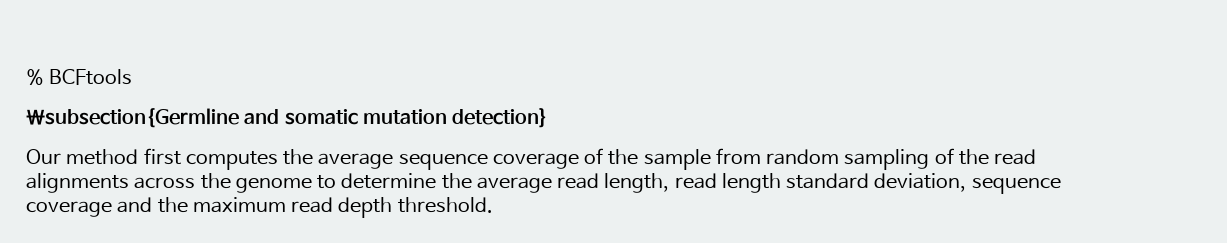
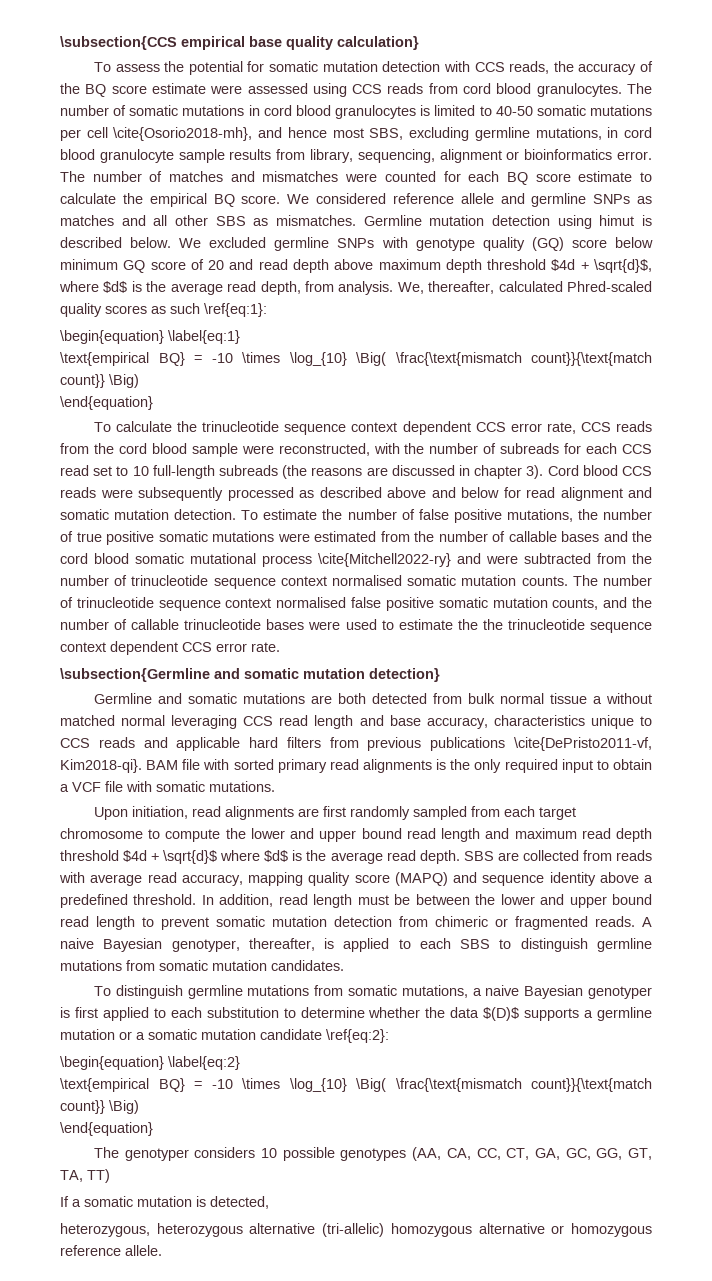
[26,69,133,85] % BCFtools -> [60,36,419,50] [93,61,654,75] [60,83,653,97] [60,105,652,119] [60,127,653,141] [60,149,652,163] [60,171,652,185] [60,193,652,207] [60,215,652,229] [60,237,653,251] [60,259,652,273] [59,281,652,295] [60,303,267,317] [60,330,240,344] [60,352,652,366] [60,374,139,388] [60,396,153,410] [93,421,652,435] [60,443,653,457] [60,465,652,479] [60,487,652,501] [60,509,652,523] [60,531,652,545] [60,553,652,567] [60,575,652,589] [60,597,652,611] [60,619,652,633] [60,641,280,655] \subsection{CCS empirical base quality calculation} // To assess the potential for somatic mutation detection with CCS reads, the accuracy of the BQ score estimate were assessed using CCS reads from cord blood granulocytes. The number of somatic mutations in cord blood granulocytes is limited to 40-50 somatic mutations per cell \cite{Osorio2018-mh}, and hence most SBS, excluding germline mutations, in cord blood granulocyte sample results from library, sequencing, alignment or bioinformatics error. The number of matches and mismatches were counted for each BQ score estimate to calculate the empirical BQ score. We considered reference allele and germline SNPs as matches and all other SBS as mismatches. Germline mutation detection using himut is described below. We excluded germline SNPs with genotype quality (GQ) score below minimum GQ score of 20 and read depth above maximum depth threshold $4d + \sqrt{d}$, where $d$ is the average read depth, from analysis. We, thereafter, calculated Phred-scaled quality scores as such \ref{eq:1}: // \begin{equation} \label{eq:1} // \text{empirical BQ} = -10 \times \log_{10} \Big( \frac{\text{mismatch count}}{\text{match count}} \Big) // \end{equation} // To calculate the trinucleotide sequence context dependent CCS error rate, CCS reads from the cord blood sample were reconstructed, with the number of subreads for each CCS read set to 10 full-length subreads (the reasons are discussed in chapter 3). Cord blood CCS reads were subsequently processed as described above and below for read alignment and somatic mutation detection. To estimate the number of false positive mutations, the number of true positive somatic mutations were estimated from the number of callable bases and the cord blood somatic mutational process \cite{Mitchell2022-ry} and were subtracted from the number of trinucleotide sequence context normalised somatic mutation counts. The number of trinucleotide sequence context normalised false positive somatic mutation counts, and the number of callable trinucleotide bases were used to estimate the the trinucleotide sequence context dependent CCS error rate.
[26,148,1037,170] [26,173,1061,194] [26,197,493,218] Our method first computes the average sequence coverage of the sample from random sampling of the read alignments across the genome to determine the average read length, read length standard deviation, sequence coverage and the maximum read depth threshold. -> [93,693,653,704] [60,715,652,729] [60,737,652,751] [60,759,652,773] [60,781,275,792] [93,806,576,820] [60,828,652,842] [60,850,652,864] [59,872,653,886] [60,894,652,908] [60,916,652,930] [60,938,652,952] [60,960,344,971] [93,985,653,999] [60,1007,653,1021] [60,1029,389,1043] [60,1056,240,1070] [60,1078,652,1092] [60,1100,139,1114] [60,1122,153,1136] [93,1147,652,1161] [60,1169,110,1183] [60,1196,269,1209] [60,1223,652,1237] [60,1245,162,1256] Germline and somatic mutations are both detected from bulk normal tissue a without matched normal leveraging CCS read length and base accuracy, characteristics unique to CCS reads and applicable hard filters from previous publications \cite{DePristo2011-vf, Kim2018-qi}. BAM file with sorted primary read alignments is the only required input to obtain a VCF file with somatic mutations. // Upon initiation, read alignments are first randomly sampled from each target chromosome to compute the lower and upper bound read length and maximum read depth threshold $4d + \sqrt{d}$ where $d$ is the average read depth. SBS are collected from reads with average read accuracy, mapping quality score (MAPQ) and sequence identity above a predefined threshold. In addition, read length must be between the lower and upper bound read length to prevent somatic mutation detection from chimeric or fragmented reads. A naive Bayesian genotyper, thereafter, is applied to each SBS to distinguish germline mutations from somatic mutation candidates. // To distinguish germline mutations from somatic mutations, a naive Bayesian genotyper is first applied to each substitution to determine whether the data $(D)$ supports a germline mutation or a somatic mutation candidate \ref{eq:2}: // \begin{equation} \label{eq:2} // \text{empirical BQ} = -10 \times \log_{10} \Big( \frac{\text{mismatch count}}{\text{match count}} \Big) // \end{equation} // The genotyper considers 10 possible genotypes (AA, CA, CC, CT, GA, GC, GG, GT, TA, TT) // If a somatic mutation is detected, // heterozygous, heterozygous alternative (tri-allelic) homozygous alternative or homozygous reference allele.

